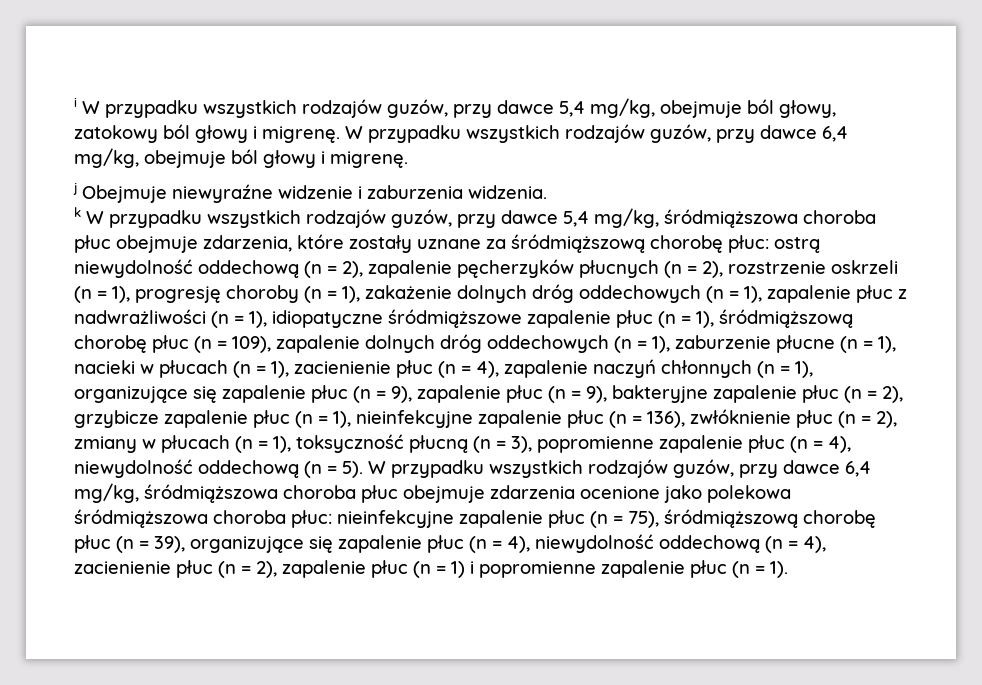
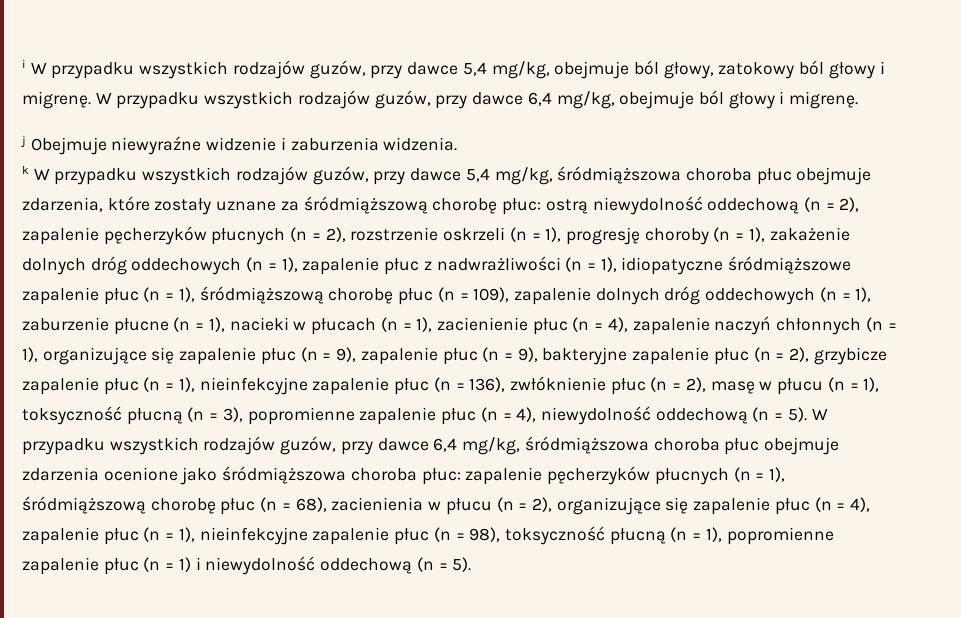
[74,435,230,453] zmiany w płucach -> [710,378,824,395] masę w płucu
[707,485,791,503] polekowa -> (218, 476) none
[337,509,876,528] [74,535,185,553] nieinfekcyjne zapalenie płuc (n = 75), śródmiąższową chorobę płuc (n = 39), -> [465,466,785,485] [22,496,552,515] zapalenie pęcherzyków płucnych (n = 1), śródmiąższową chorobę płuc (n = 68), zacienienia w płucu (n = 2),
[535,534,826,553] [74,560,277,578] niewydolność oddechową (n = 4), zacienienie płuc (n = 2), -> [22,526,834,545] zapalenie płuc (n = 1), nieinfekcyjne zapalenie płuc (n = 98), toksyczność płucną (n = 1), popromienne
[479,560,788,578] popromienne zapalenie płuc (n = 1). -> [205,556,472,575] niewydolność oddechową (n = 5).

